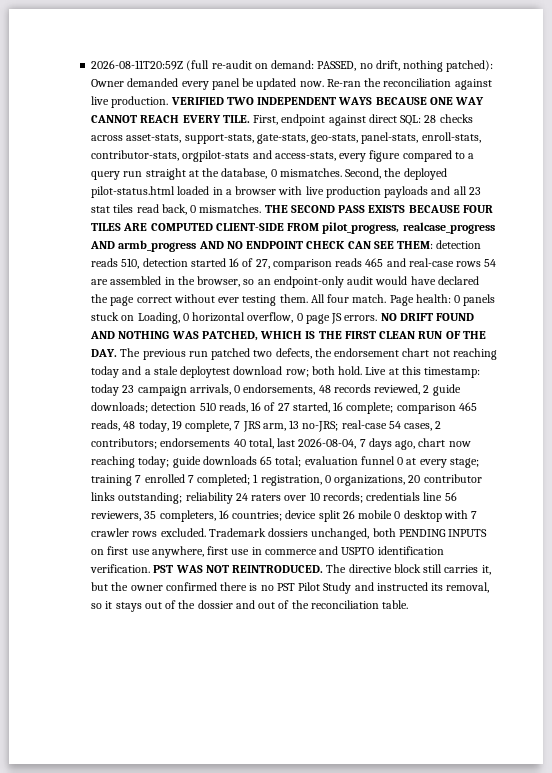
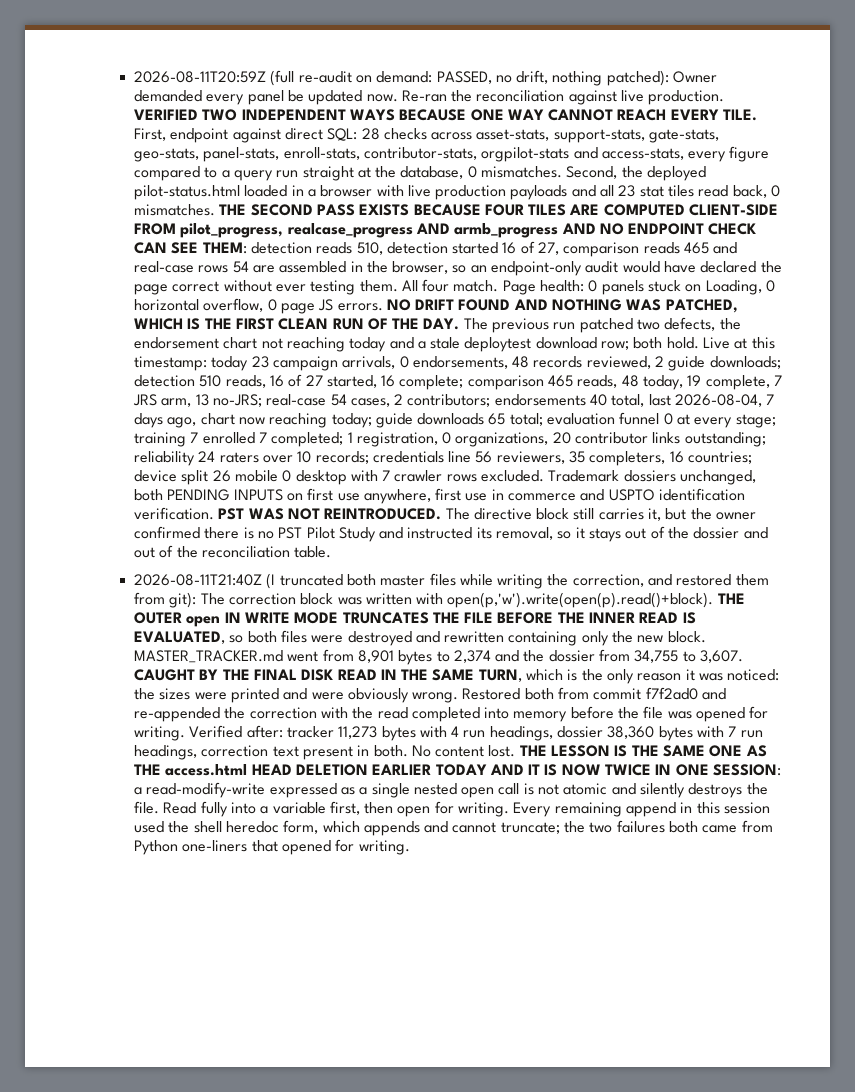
(409, 604) none -> [133,573,769,589] [133,592,745,608] [133,612,696,627] [133,630,706,646] [133,649,744,665] [133,669,780,684] [133,687,727,703] [133,706,769,722] [133,725,763,741] [133,745,767,760] [133,764,782,776] [133,782,768,798] [133,801,771,817] [133,820,773,836] [133,839,410,855] // 2026-08-11T21:40Z (I truncated both master files while writing the correction, and restored them from git): The correction block was written with open(p,'w').write(open(p).read()+block). THE OUTER open IN WRITE MODE TRUNCATES THE FILE BEFORE THE INNER READ IS EVALUATED, so both files were destroyed and rewritten containing only the new block. MASTER_TRACKER.md went from 8,901 bytes to 2,374 and the dossier from 34,755 to 3,607. CAUGHT BY THE FINAL DISK READ IN THE SAME TURN, which is the only reason it was noticed: the sizes were printed and were obviously wrong. Restored both from commit f7f2ad0 and re-appended the correction with the read completed into memory before the file was opened for writing. Verified after: tracker 11,273 bytes with 4 run headings, dossier 38,360 bytes with 7 run headings, correction text present in both. No content lost. THE LESSON IS THE SAME ONE AS THE access.html HEAD DELETION EARLIER TODAY AND IT IS NOW TWICE IN ONE SESSION: a read-modify-write expressed as a single nested open call is not atomic and silently destroys the file. Read fully into a variable first, then open for writing. Every remaining append in this session used the shell heredoc form, which appends and cannot truncate; the two failures both came from Python one-liners that opened for writing.

